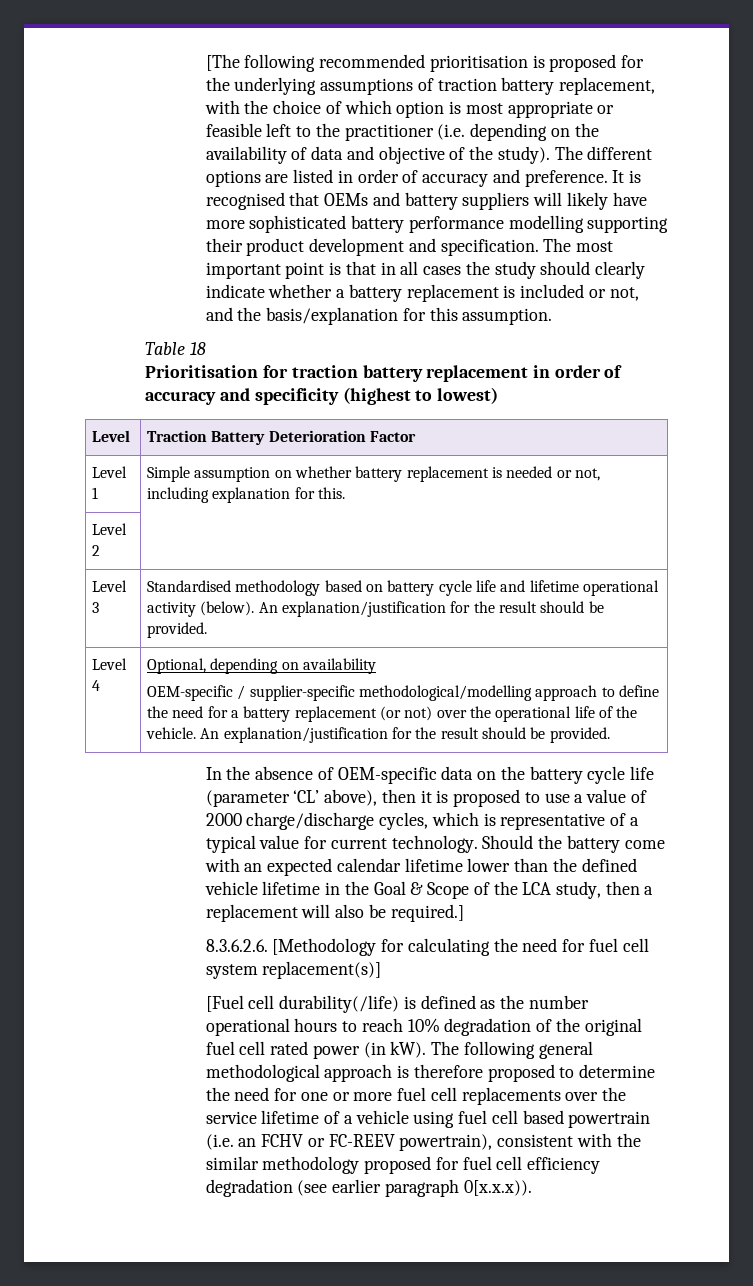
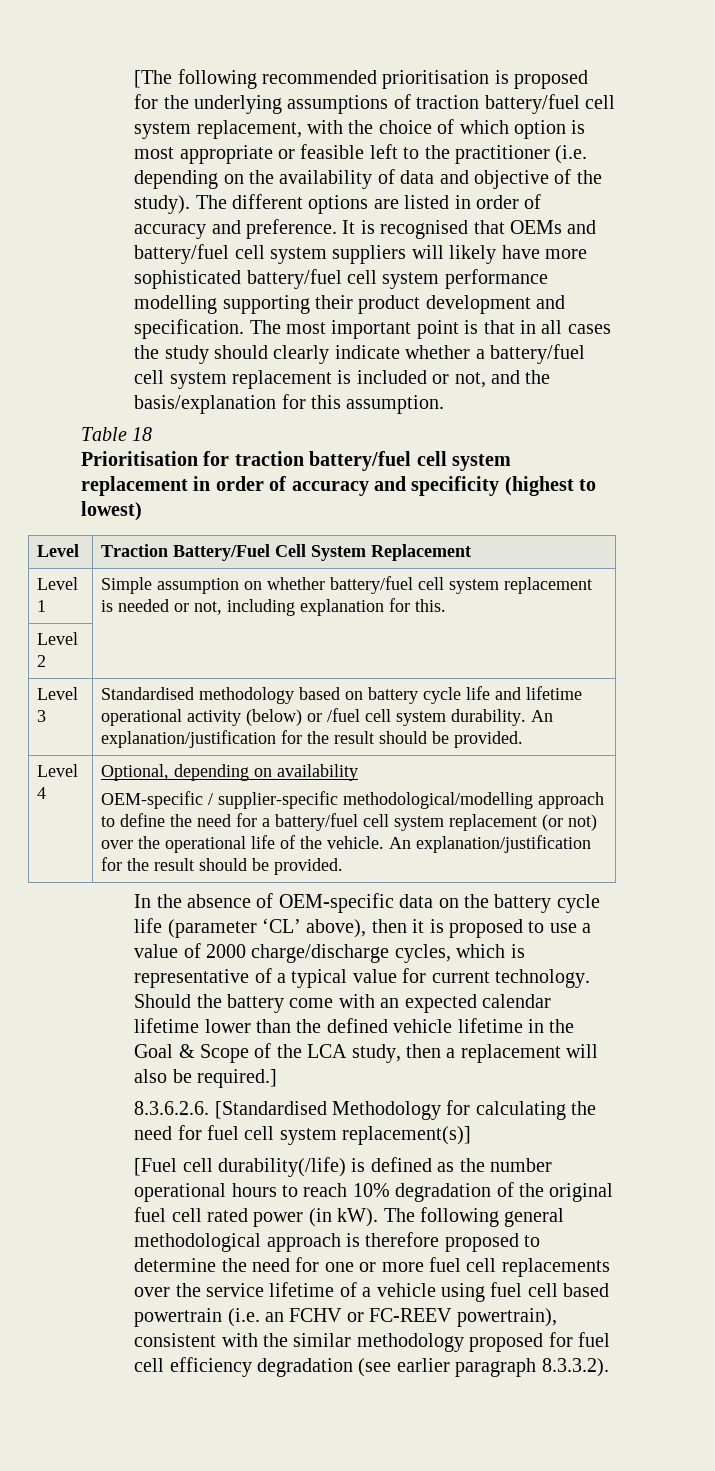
[501,77,555,95] battery -> [484,94,615,114] [134,122,192,139] battery/fuel cell system
[404,192,458,210] battery -> [134,244,327,264] battery/fuel cell system
[351,215,405,233] battery -> [246,269,440,289] battery/fuel cell system
[348,284,402,302] battery -> [489,344,585,364] [134,370,227,389] battery/fuel cell system
[362,365,423,382] battery -> [309,451,512,471] battery/fuel cell system
[211,430,417,445] Battery Deterioration Factor -> [173,544,472,561] Battery/Fuel Cell System Replacement
[355,466,403,482] battery -> [330,576,500,594] battery/fuel cell system
[200,601,255,616] (below). -> [246,708,527,726] (below) or /fuel cell system durability.
[243,706,291,722] battery -> [275,813,445,831] battery/fuel cell system
[272,938,377,956] [Methodology -> [214,1101,441,1120] [Standardised Methodology
[463,1180,532,1196] 0[x.x.x)). -> [541,1358,609,1377] 8.3.3.2).

